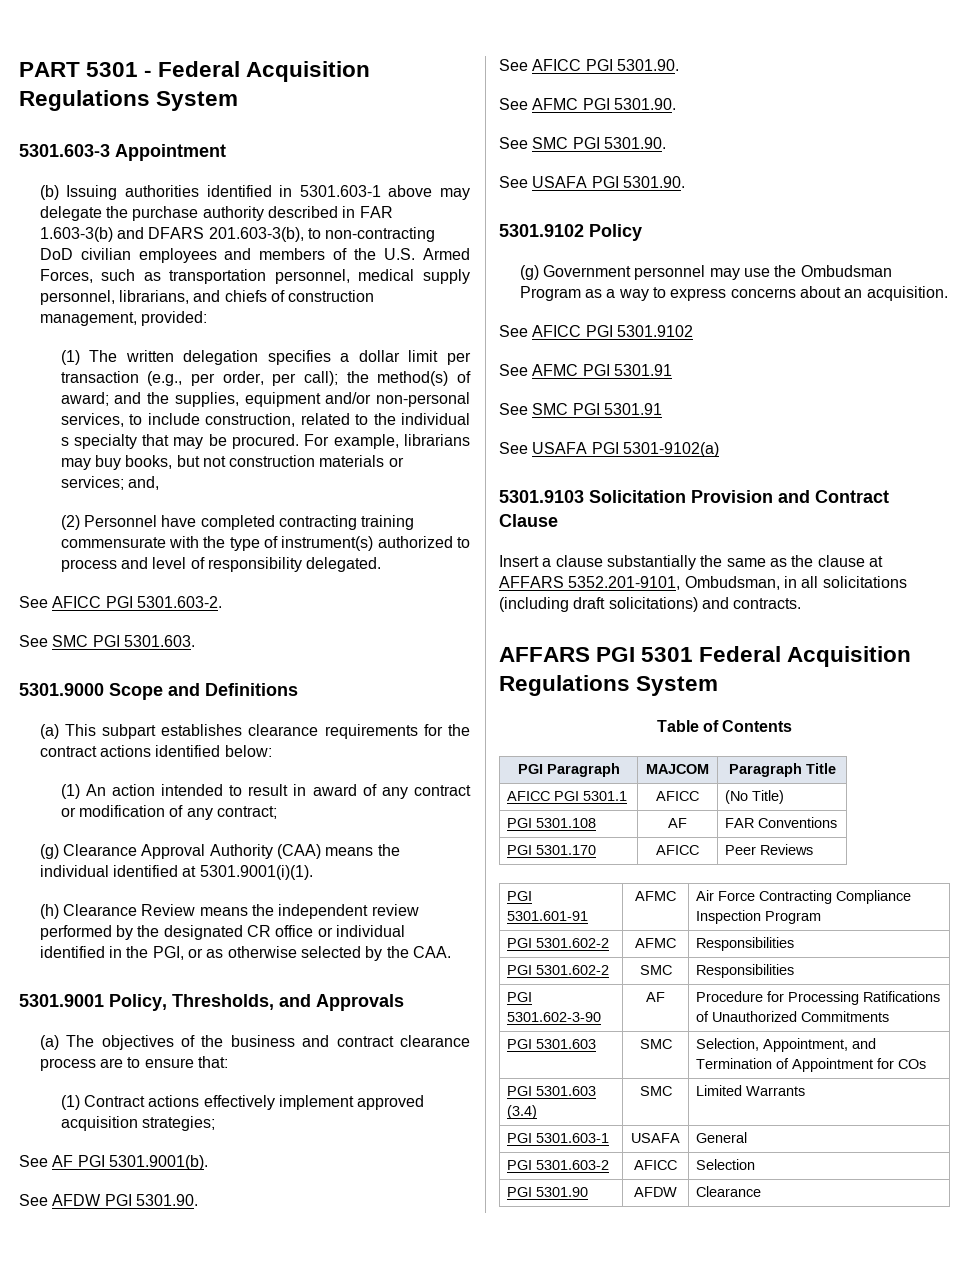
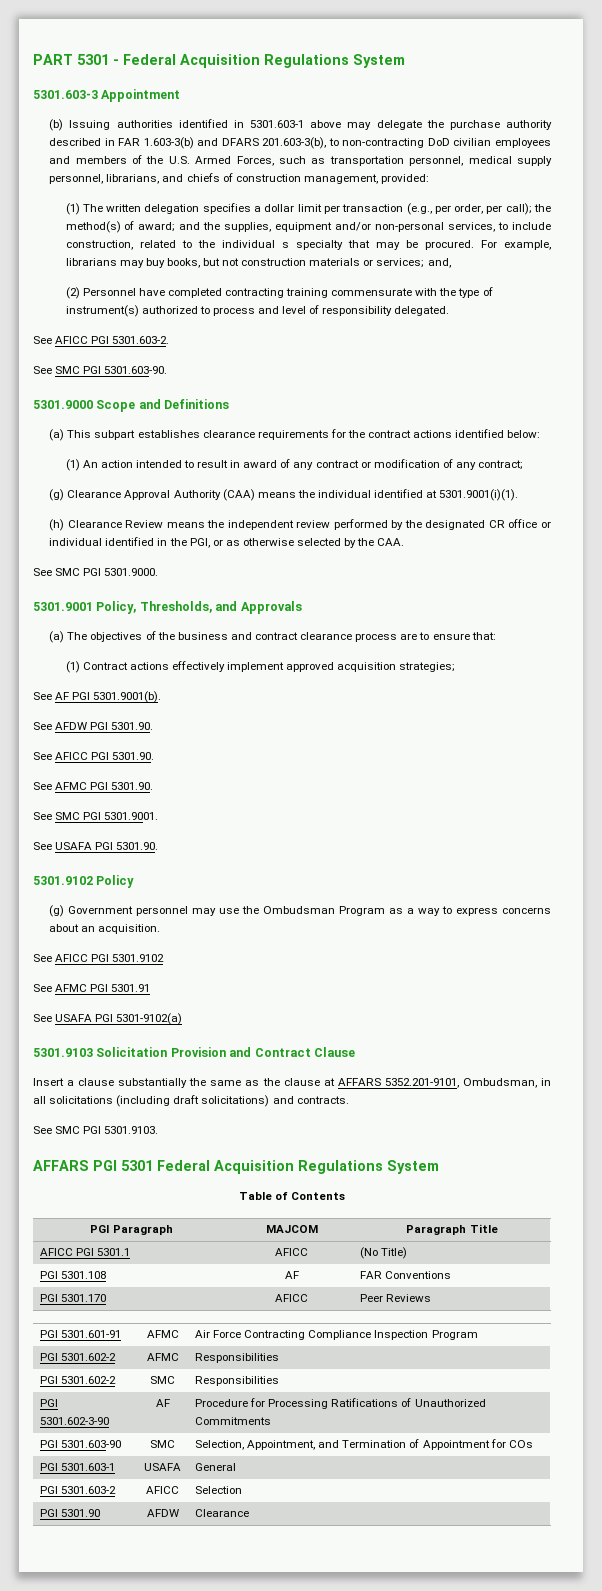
[123,635,195,647] 5301.603. -> [104,366,168,374] 5301.603-90.
(451, 952) none -> [33,568,159,576] // See SMC PGI 5301.9000.
[603,137,666,149] 5301.90. -> [104,812,159,820] 5301.9001.
[499,403,662,415] // See SMC PGI 5301.91 -> (151, 988) none
(802, 603) none -> [33,1126,159,1134] // See SMC PGI 5301.9103.
[535,1039,596,1049] 5301.603 -> [61,1440,122,1448] 5301.603-90
[506,1086,596,1096] [506,1105,537,1119] [639,1086,672,1096] [695,1085,805,1096] // PGI 5301.603 (3.4) | SMC | Limited Warrants -> (533, 1444) none

